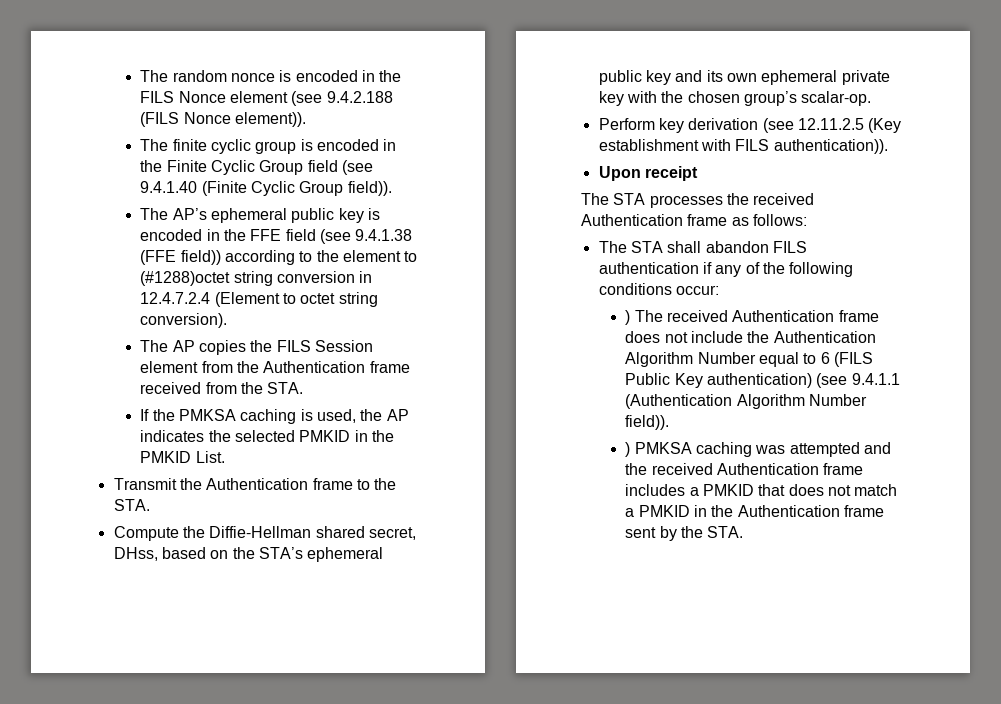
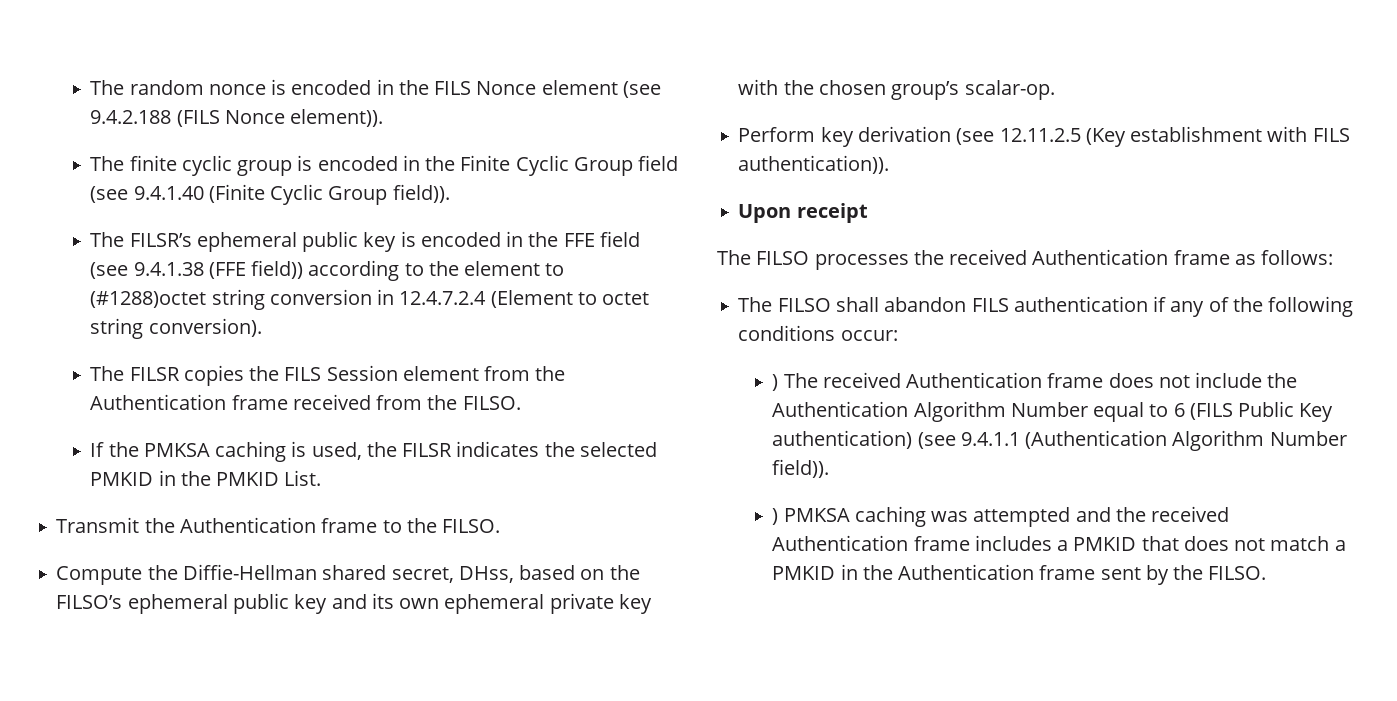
[172,208,207,220] AP’s -> [129,233,192,247] FILSR’s
[172,340,195,352] AP -> [129,367,180,381] FILSR
[267,382,304,394] STA. -> [462,396,521,410] FILSO.
[386,409,409,421] AP -> [402,443,453,457] FILSR
[113,499,150,511] STA. -> [442,519,501,533] FILSO.
[258,547,303,559] STA’s -> [56,595,123,609] FILSO’s
[613,193,646,205] STA -> [756,251,810,265] FILSO
[630,241,663,253] STA -> [777,298,831,312] FILSO
[707,526,744,538] STA. -> [1208,566,1267,580] FILSO.

